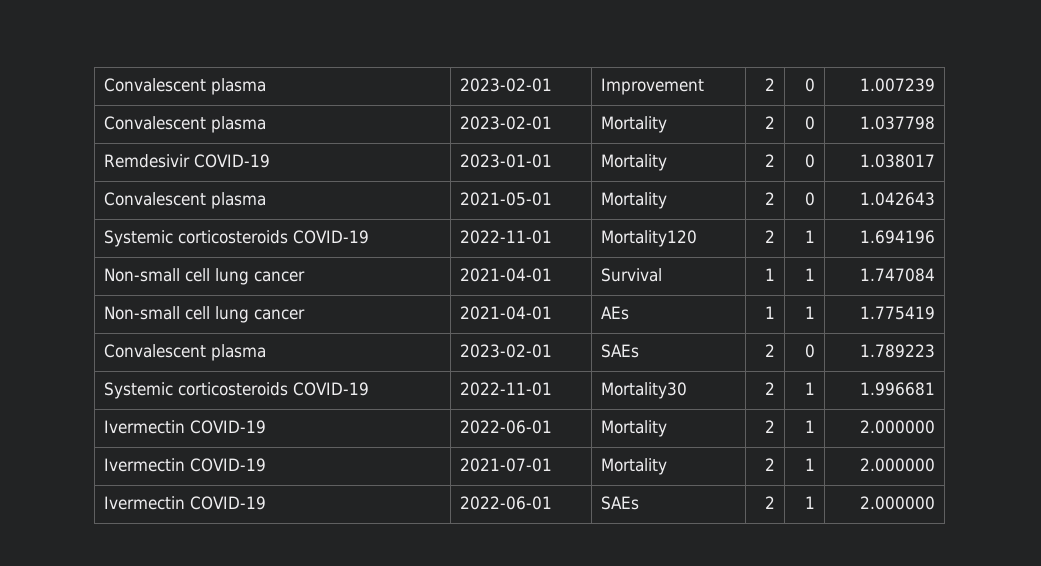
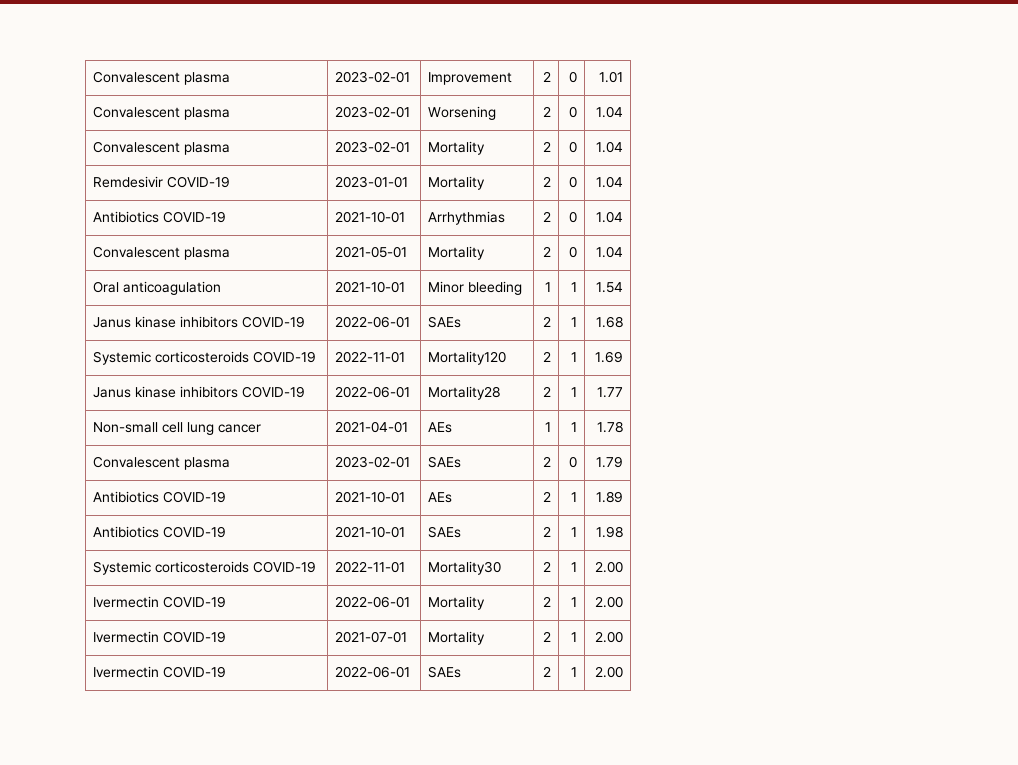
[859,78,935,92] 1.007239 -> [598,71,623,83] [93,106,231,120] [335,106,411,118] [428,106,497,120] [542,106,551,117] [568,106,577,118] [595,106,623,118] 1.01 // Convalescent plasma | 2023-02-01 | Worsening | 2 | 0 | 1.04
[859,116,935,130] 1.037798 -> [595,141,623,153] 1.04
[859,154,935,168] 1.038017 -> [595,176,623,188] [93,211,227,223] [335,211,406,223] [428,211,506,225] [542,211,551,222] [568,211,577,223] [595,211,623,223] 1.04 // Antibiotics COVID-19 | 2021-10-01 | Arrhythmias | 2 | 0 | 1.04
[859,192,935,206] 1.042643 -> [595,246,623,258] [93,281,222,295] [335,281,406,293] [428,281,523,295] [544,282,551,292] [570,282,577,292] [595,282,623,293] [93,316,306,328] [335,316,411,328] [428,316,462,328] [542,316,551,327] [570,317,577,327] [595,316,623,328] 1.04 // Oral anticoagulation | 2021-10-01 | Minor bleeding | 1 | 1 | 1.54 // Janus kinase inhibitors COVID-19 | 2022-06-01 | SAEs | 2 | 1 | 1.68
[859,230,935,244] [104,268,306,285] [460,268,553,282] [601,268,663,282] [764,268,775,281] [804,268,815,281] [859,268,935,282] 1.694196 // Non-small cell lung cancer | 2021-04-01 | Survival | 1 | 1 | 1.747084 -> [594,351,623,363] [93,386,306,398] [335,386,411,398] [428,386,501,400] [542,386,551,397] [570,387,577,397] [596,387,623,398] 1.69 // Janus kinase inhibitors COVID-19 | 2022-06-01 | Mortality28 | 2 | 1 | 1.77
[859,306,935,320] 1.775419 -> [596,421,623,433] 1.78
[859,344,935,358] 1.789223 -> [595,456,623,468] [93,491,227,503] [335,491,406,503] [428,492,453,503] [542,491,551,502] [570,492,577,502] [595,491,623,503] [93,526,227,538] [335,526,406,538] [428,526,462,538] [542,526,551,537] [570,527,577,537] [595,526,623,538] 1.79 // Antibiotics COVID-19 | 2021-10-01 | AEs | 2 | 1 | 1.89 // Antibiotics COVID-19 | 2021-10-01 | SAEs | 2 | 1 | 1.98
[859,382,935,396] 1.996681 -> [594,561,623,573] 2.00
[859,420,935,434] 2.000000 -> [594,596,623,608] 2.00
[859,458,935,472] 2.000000 -> [594,631,623,643] 2.00
[859,496,935,510] 2.000000 -> [594,666,623,678] 2.00

